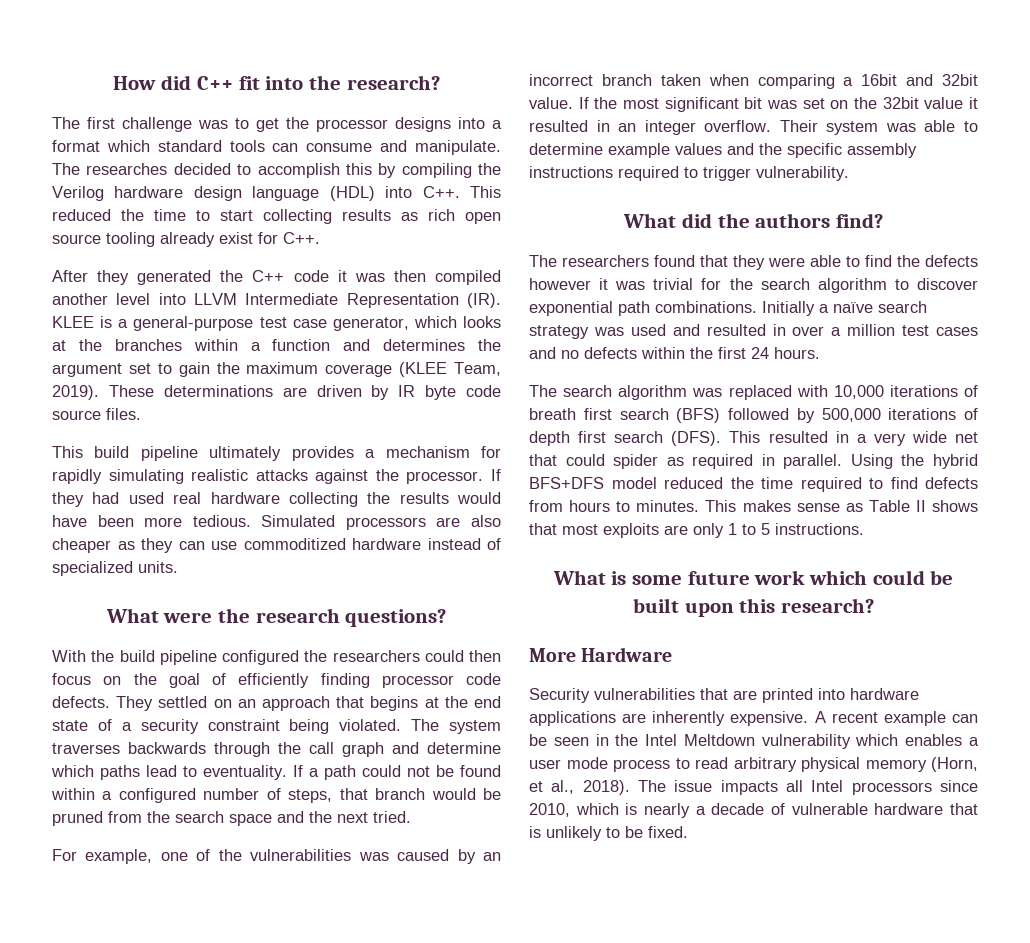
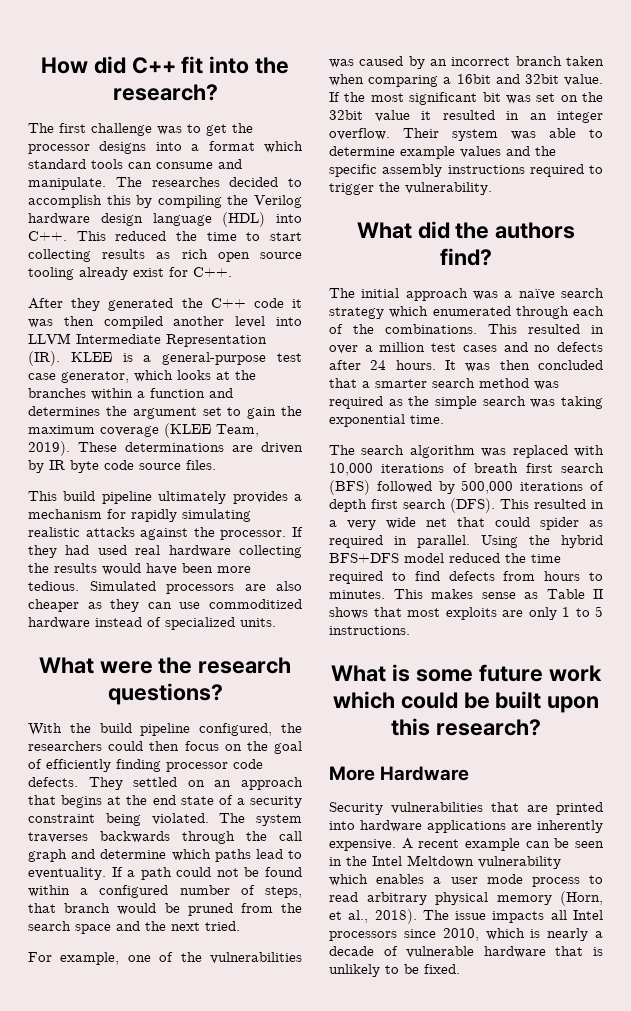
[222,650,299,665] configured -> [199,723,273,736] configured,
(751, 173) none -> [379,182,400,192] the
[562,255,978,270] [529,278,978,293] [529,301,927,316] [529,324,700,339] researchers found that they were able to find the defects however it was trivial for the search algorithm to discover exponential path combinations. Initially a naïve search strategy was used and -> [361,288,604,301] [329,306,604,319] [329,324,517,334] initial approach was a naïve search strategy which enumerated through each of the combinations. This
[641,347,746,359] within the first -> [329,360,361,370] after
(820, 353) none -> [445,360,603,372] [329,378,559,390] [329,396,603,409] [329,414,444,427] It was then concluded that a smarter search method was required as the simple search was taking exponential time.

